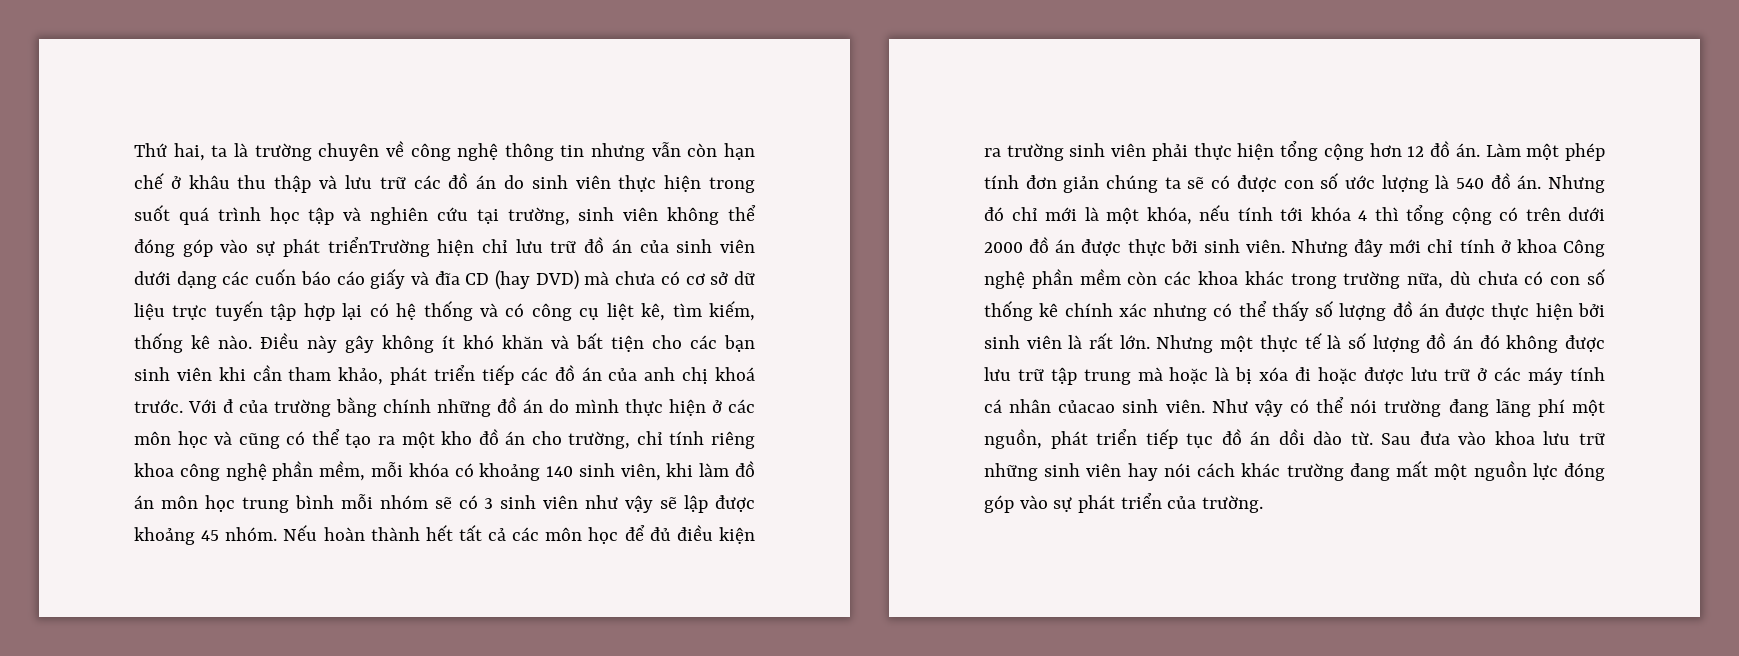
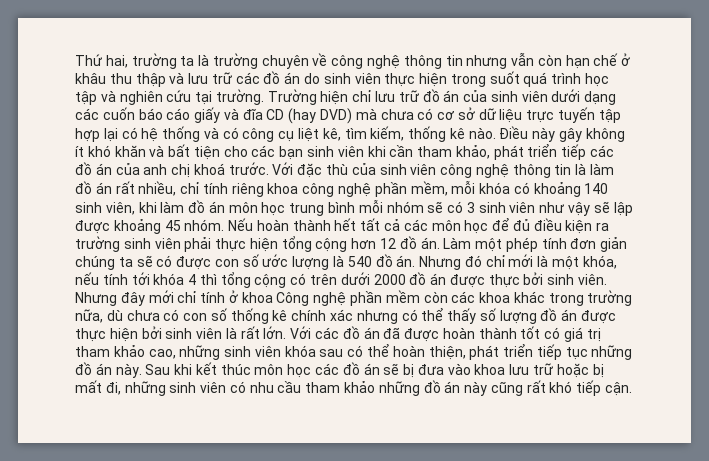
(205, 152) none -> [131,53,177,69] trường
[507,205,756,225] [134,237,430,257] trường, sinh viên không thể đóng góp vào sự phát triểnTrường -> [215,89,317,105] trường. Trường
[223,397,755,417] [134,429,631,449] đ của trường bằng chính những đồ án do mình thực hiện ở các môn học và cũng có thể tạo ra một kho đồ án cho trường, -> [297,163,615,178] [75,181,177,196] đặc thù của sinh viên công nghệ thông tin là làm đồ án rất nhiều,
[1156,333,1605,353] [984,367,1605,385] [984,397,1605,417] [984,429,1042,449] Nhưng một thực tế là số lượng đồ án đó không được lưu trữ tập trung mà hoặc là bị xóa đi hoặc được lưu trữ ở các máy tính cá nhân củacao sinh viên. Như vậy có thể nói trường đang lãng phí một nguồn, -> [290,326,601,342] [75,344,466,360] Với các đồ án đã được hoàn thành tốt có giá trị tham khảo cao, những sinh viên khóa sau có thể hoàn thiện,
[1221,429,1412,445] đồ án dồi dào từ. Sau -> [591,345,633,360] [75,362,415,378] những đồ án này. Sau khi kết thúc môn học các đồ án sẽ bị
[984,461,1605,481] [984,493,1264,513] những sinh viên hay nói cách khác trường đang mất một nguồn lực đóng góp vào sự phát triển của trường. -> [556,363,604,378] [75,380,633,396] hoặc bị mất đi, những sinh viên có nhu cầu tham khảo những đồ án này cũng rất khó tiếp cận.

